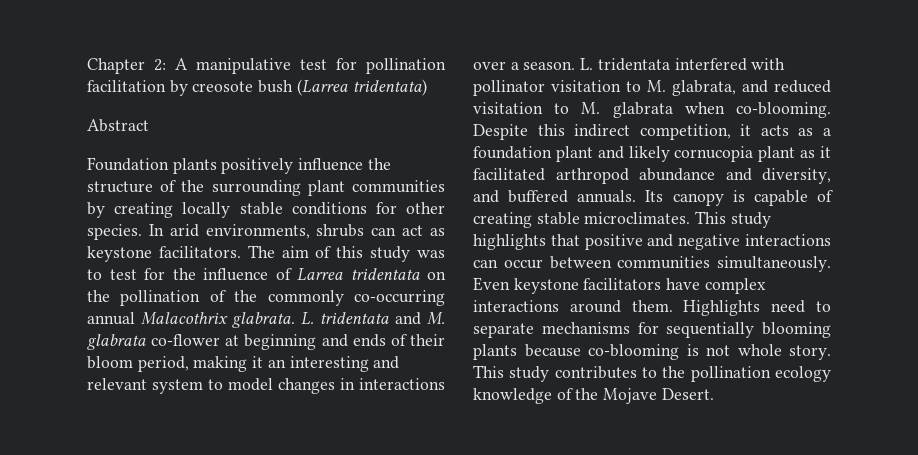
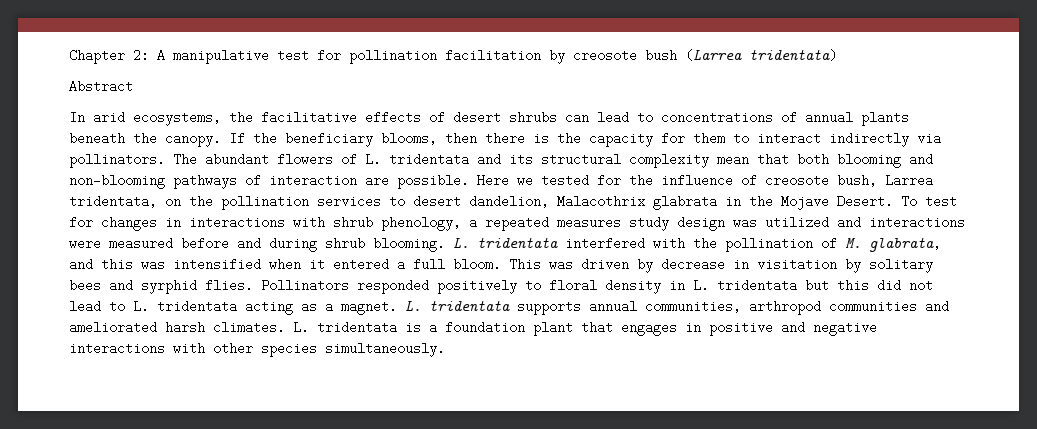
[87,157,391,174] [87,180,445,196] [87,202,445,218] [87,224,445,240] [87,245,445,262] [87,268,446,281] [87,290,445,306] [87,312,445,328] [87,334,446,350] [87,356,400,372] [87,378,445,394] [473,58,786,71] [473,80,831,96] [473,102,831,118] [473,124,831,140] [473,146,831,162] [473,168,831,184] [473,190,833,206] [473,211,771,228] [473,234,831,250] [473,256,831,272] [473,277,766,294] [473,300,831,316] [473,322,831,338] [473,344,831,360] [473,365,831,382] [473,388,714,404] Foundation plants positively influence the structure of the surrounding plant communities by creating locally stable conditions for other species. In arid environments, shrubs can act as keystone facilitators. The aim of this study was to test for the influence of Larrea tridentata on the pollination of the commonly co-occurring annual Malacothrix glabrata. L. tridentata and M. glabrata co-flower at beginning and ends of their bloom period, making it an interesting and relevant system to model changes in interactions over a season. L. tridentata interfered with pollinator visitation to M. glabrata, and reduced visitation to M. glabrata when co-blooming. Despite this indirect competition, it acts as a foundation plant and likely cornucopia plant as it facilitated arthropod abundance and diversity, and buffered annuals. Its canopy is capable of creating stable microclimates. This study highlights that positive and negative interactions can occur between communities simultaneously. Even keystone facilitators have complex interactions around them. Highlights need to separate mechanisms for sequentially blooming plants because co-blooming is not whole story. This study contributes to the pollination ecology knowledge of the Mojave Desert. -> [69,111,909,126] [69,132,941,147] [69,153,933,168] [69,174,933,189] [69,195,957,210] [69,216,965,231] [69,237,941,252] [69,258,933,273] [69,279,933,294] [69,300,949,315] [69,321,877,336] [69,342,445,357] In arid ecosystems, the facilitative effects of desert shrubs can lead to concentrations of annual plants beneath the canopy. If the beneficiary blooms, then there is the capacity for them to interact indirectly via pollinators. The abundant flowers of L. tridentata and its structural complexity mean that both blooming and non-blooming pathways of interaction are possible. Here we tested for the influence of creosote bush, Larrea tridentata, on the pollination services to desert dandelion, Malacothrix glabrata in the Mojave Desert. To test for changes in interactions with shrub phenology, a repeated measures study design was utilized and interactions were measured before and during shrub blooming. L. tridentata interfered with the pollination of M. glabrata, and this was intensified when it entered a full bloom. This was driven by decrease in visitation by solitary bees and syrphid flies. Pollinators responded positively to floral density in L. tridentata but this did not lead to L. tridentata acting as a magnet. L. tridentata supports annual communities, arthropod communities and ameliorated harsh climates. L. tridentata is a foundation plant that engages in positive and negative interactions with other species simultaneously.

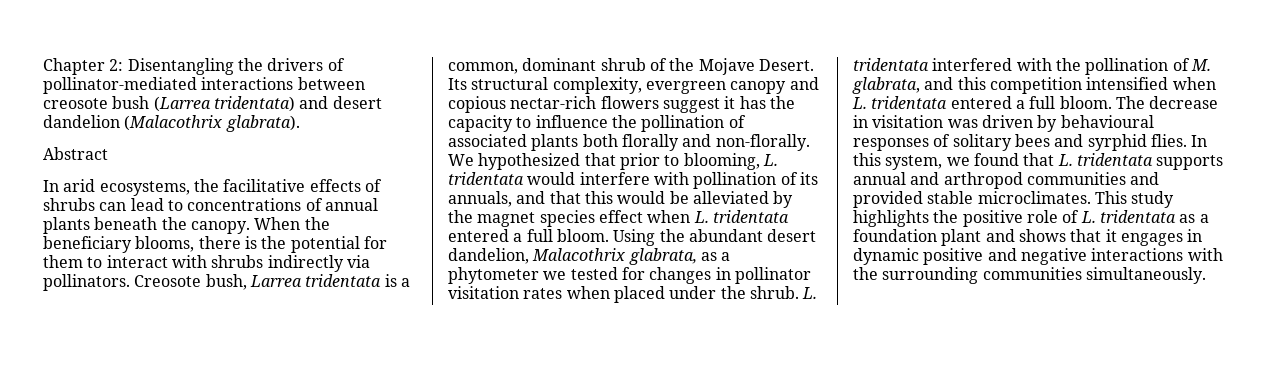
[157,49,565,64] A manipulative test for pollination facilitation by -> [127,58,345,75] [43,77,365,94] Disentangling the drivers of pollinator-mediated interactions between
(837, 55) none -> [299,96,382,109] [43,115,300,132] and desert dandelion (Malacothrix glabrata).
[453,111,501,124] desert -> (382, 185) none
[229,132,245,145] If -> [254,217,301,230] When
[445,132,477,145] then -> (195, 244) none
[589,132,653,147] capacity -> [290,236,360,253] potential
(821, 138) none -> [171,255,264,268] with shrubs
[173,153,933,168] [69,174,933,189] [69,195,957,210] [69,216,965,231] [69,237,445,252] The abundant flowers of L. tridentata and its structural complexity mean that both blooming and non-blooming pathways of interaction are possible. Here we tested for the influence of creosote bush, Larrea tridentata, on the pollination services to desert dandelion, Malacothrix glabrata in the Mojave Desert. To test for changes in interactions with shrub phenology, a repeated measures study design was utilized and interactions were measured before and during shrub blooming. -> [134,274,410,290] [448,58,814,75] [448,77,819,94] [448,96,795,113] [448,115,746,132] [448,134,810,151] [448,153,778,170] [448,172,818,189] [448,191,794,208] [448,210,789,227] [448,229,817,246] [448,248,731,265] [448,267,811,284] [448,286,799,303] Creosote bush, Larrea tridentata is a common, dominant shrub of the Mojave Desert. Its structural complexity, evergreen canopy and copious nectar-rich flowers suggest it has the capacity to influence the pollination of associated plants both florally and non-florally. We hypothesized that prior to blooming, L. tridentata would interfere with pollination of its annuals, and that this would be alleviated by the magnet species effect when L. tridentata entered a full bloom. Using the abundant desert dandelion, Malacothrix glabrata, as a phytometer we tested for changes in pollinator visitation rates when placed under the shrub.
[141,258,165,271] was -> [989,77,1082,94] competition
[309,258,861,273] it entered a full bloom. This was driven by decrease in visitation by -> [852,96,1219,109] [853,115,1154,132] [853,134,951,151] L. tridentata entered a full bloom. The decrease in visitation was driven by behavioural responses of
[261,279,933,294] [69,300,397,315] Pollinators responded positively to floral density in L. tridentata but this did not lead to L. tridentata acting as a magnet. -> [1191,135,1208,147] [853,153,1055,170] In this system, we found that
[645,300,741,313] communities, -> [910,172,940,185] and
[69,321,421,334] ameliorated harsh climates. L. tridentata is -> [853,191,1175,208] [853,210,1196,227] provided stable microclimates. This study highlights the positive role of L. tridentata as
[581,321,613,334] that -> [985,229,1117,242] and shows that it
(701, 327) none -> [853,248,919,265] dynamic
[213,342,317,357] other species -> [853,267,1082,284] the surrounding communities

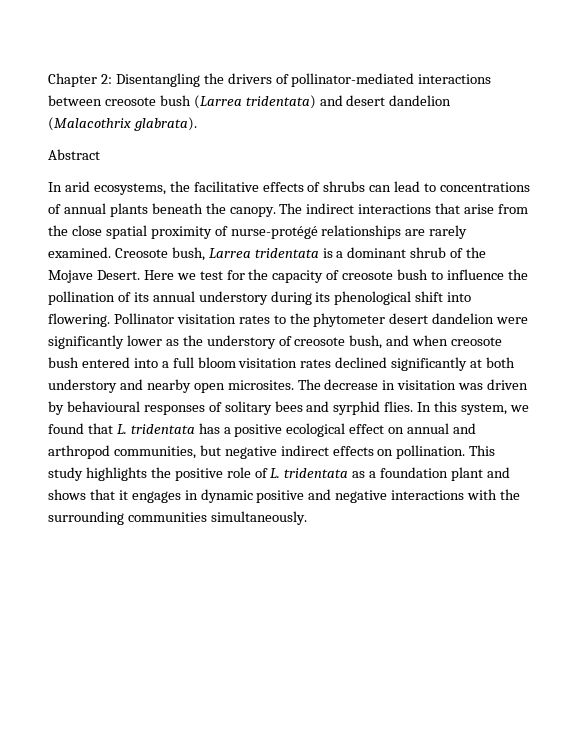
[254,217,330,230] [43,236,387,253] [43,255,370,272] [43,274,130,291] When the beneficiary blooms, there is the potential for them to interact with shrubs indirectly via pollinators. -> [279,203,529,214] [48,225,468,239] [48,247,111,258] The indirect interactions that arise from the close spatial proximity of nurse-protégé relationships are rarely examined.
[448,62,518,74] common, -> (344, 254) none
[448,77,819,94] [448,96,795,113] [448,115,513,132] Its structural complexity, evergreen canopy and copious nectar-rich flowers suggest it has the capacity -> [143,269,429,283] Here we test for the capacity of creosote bush
[448,134,810,151] [448,153,778,170] [448,172,818,189] [448,191,794,208] [448,210,789,227] [448,229,817,246] [448,248,731,265] [448,267,811,284] [448,286,818,303] [853,58,1211,75] [852,77,1216,94] [852,96,1112,109] associated plants both florally and non-florally. We hypothesized that prior to blooming, L. tridentata would interfere with pollination of its annuals, and that this would be alleviated by the magnet species effect when L. tridentata entered a full bloom. Using the abundant desert dandelion, Malacothrix glabrata, as a phytometer we tested for changes in pollinator visitation rates when placed under the shrub. L. tridentata interfered with the pollination of M. glabrata, and this competition intensified when L. tridentata entered a full bloom. -> [133,291,472,305] [48,313,529,327] [48,335,503,349] [48,357,516,371] [48,379,294,393] its annual understory during its phenological shift into flowering. Pollinator visitation rates to the phytometer desert dandelion were significantly lower as the understory of creosote bush, and when creosote bush entered into a full bloom visitation rates declined significantly at both understory and nearby open microsites.
[1156,155,1224,170] [853,172,1160,189] [853,191,1091,208] supports annual and arthropod communities and provided stable microclimates. -> [198,423,477,437] [48,445,466,459] has a positive ecological effect on annual and arthropod communities, but negative indirect effects on pollination.

